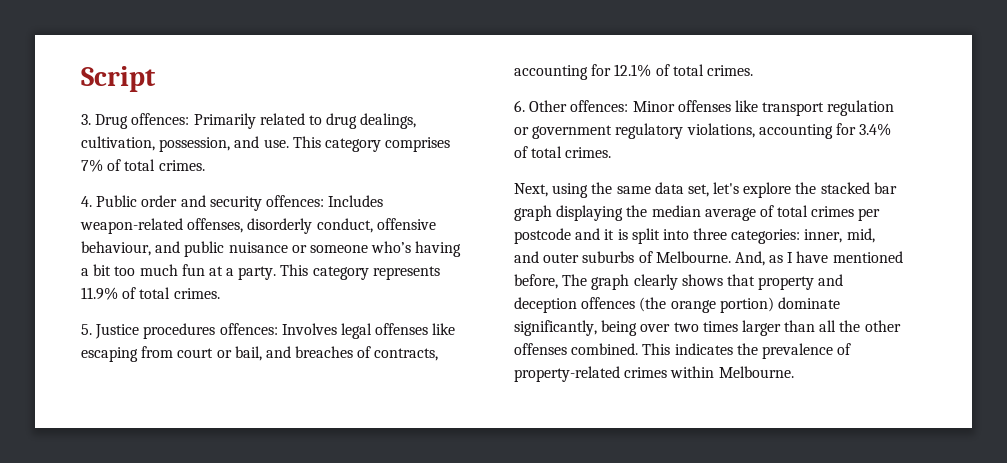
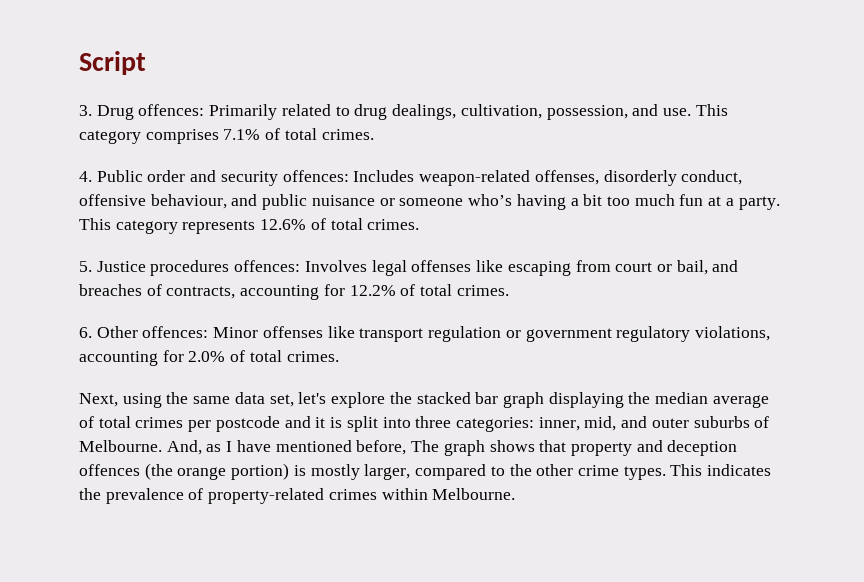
[81,159,103,172] 7% -> [223,129,261,140] 7.1%
[81,287,118,300] 11.9% -> [260,219,307,230] 12.6%
[614,64,652,77] 12.1% -> [349,285,396,296] 12.2%
[859,123,892,136] 3.4% -> [188,351,226,362] 2.0%
[633,274,678,290] clearly -> (485, 448) none
[777,297,840,309] [514,320,901,336] [514,343,639,355] dominate significantly, being over two times larger than all the other offenses combined. -> [293,464,666,480] is mostly larger, compared to the other crime types.

